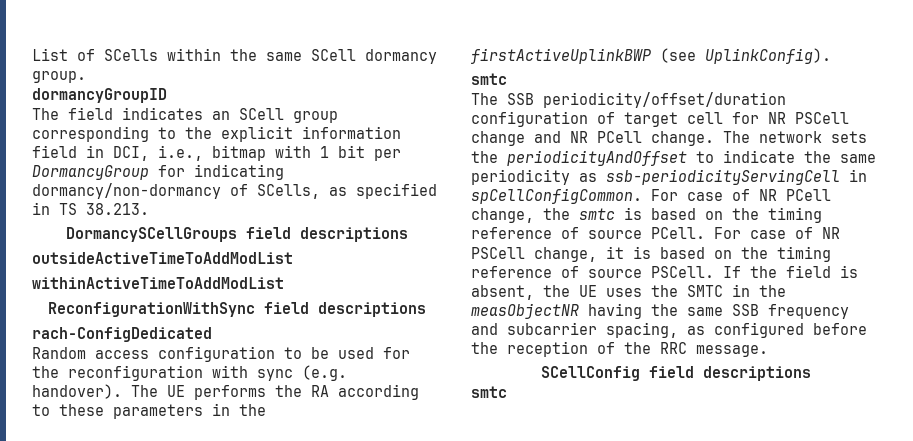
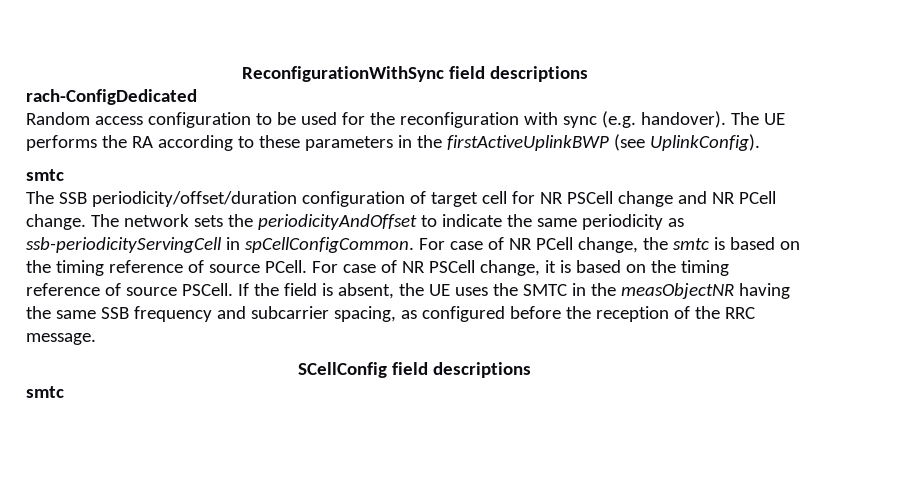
[32,48,437,64] [32,71,86,83] [32,88,167,103] [32,107,338,123] [32,126,401,142] [32,145,401,161] [32,164,284,180] [32,183,437,199] [32,202,149,215] [66,227,408,242] [32,252,293,264] [32,277,284,289] List of SCells within the same SCell dormancy group. // dormancyGroupID // The field indicates an SCell group corresponding to the explicit information field in DCI, i.e., bitmap with 1 bit per DormancyGroup for indicating dormancy/non-dormancy of SCells, as specified in TS 38.213. // DormancySCellGroups field descriptions // outsideActiveTimeToAddModList // withinActiveTimeToAddModList // -> (241, 74) none

